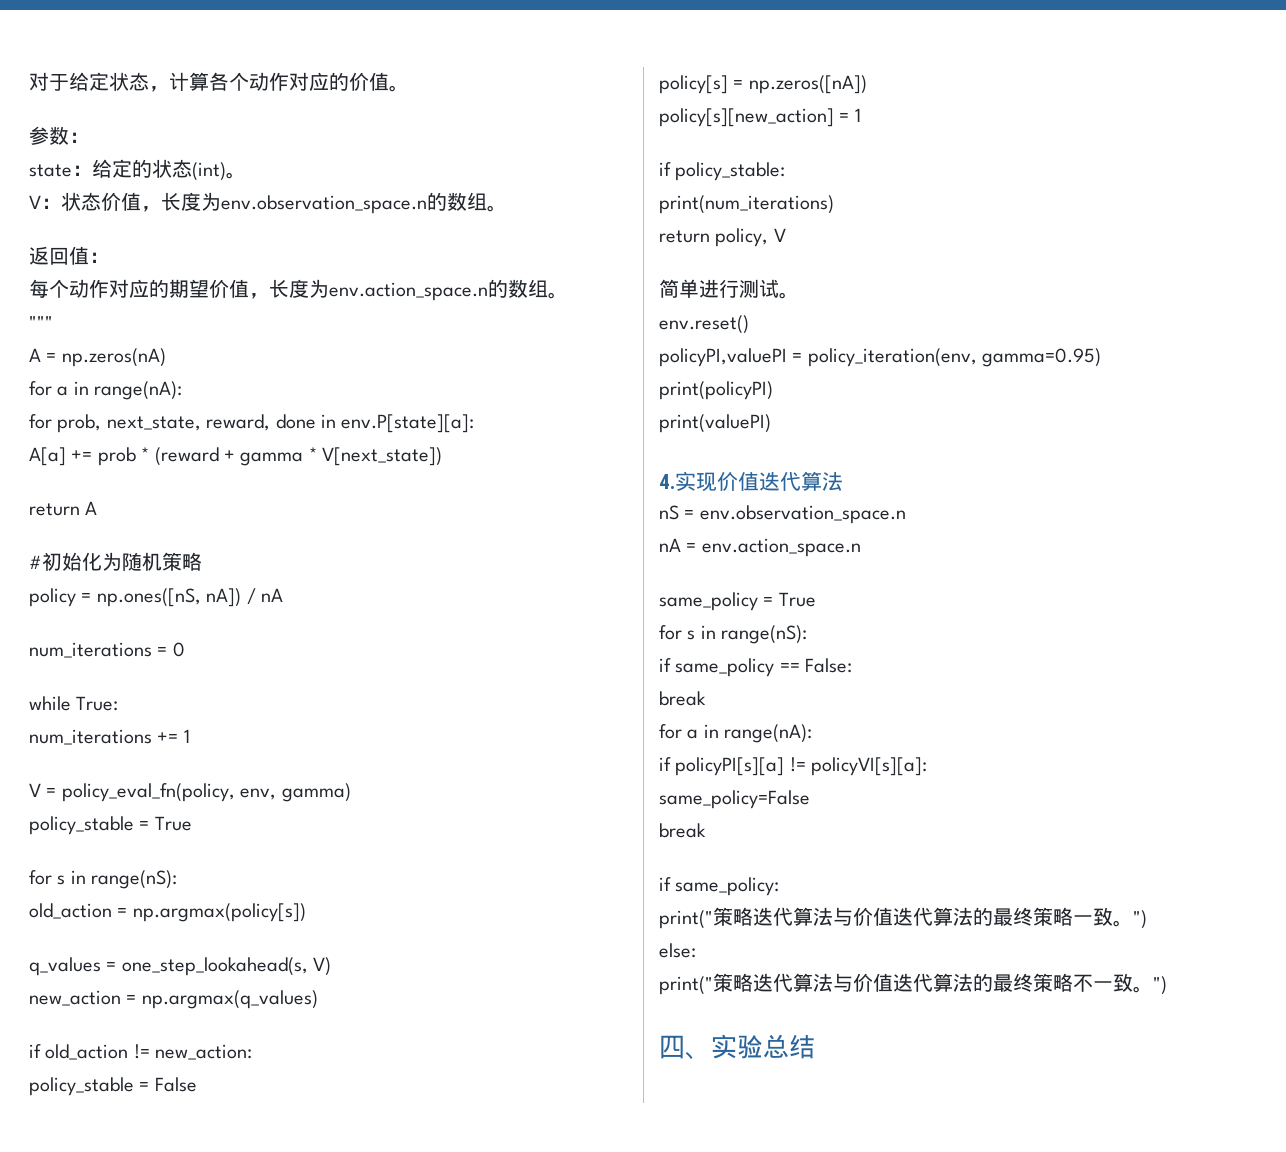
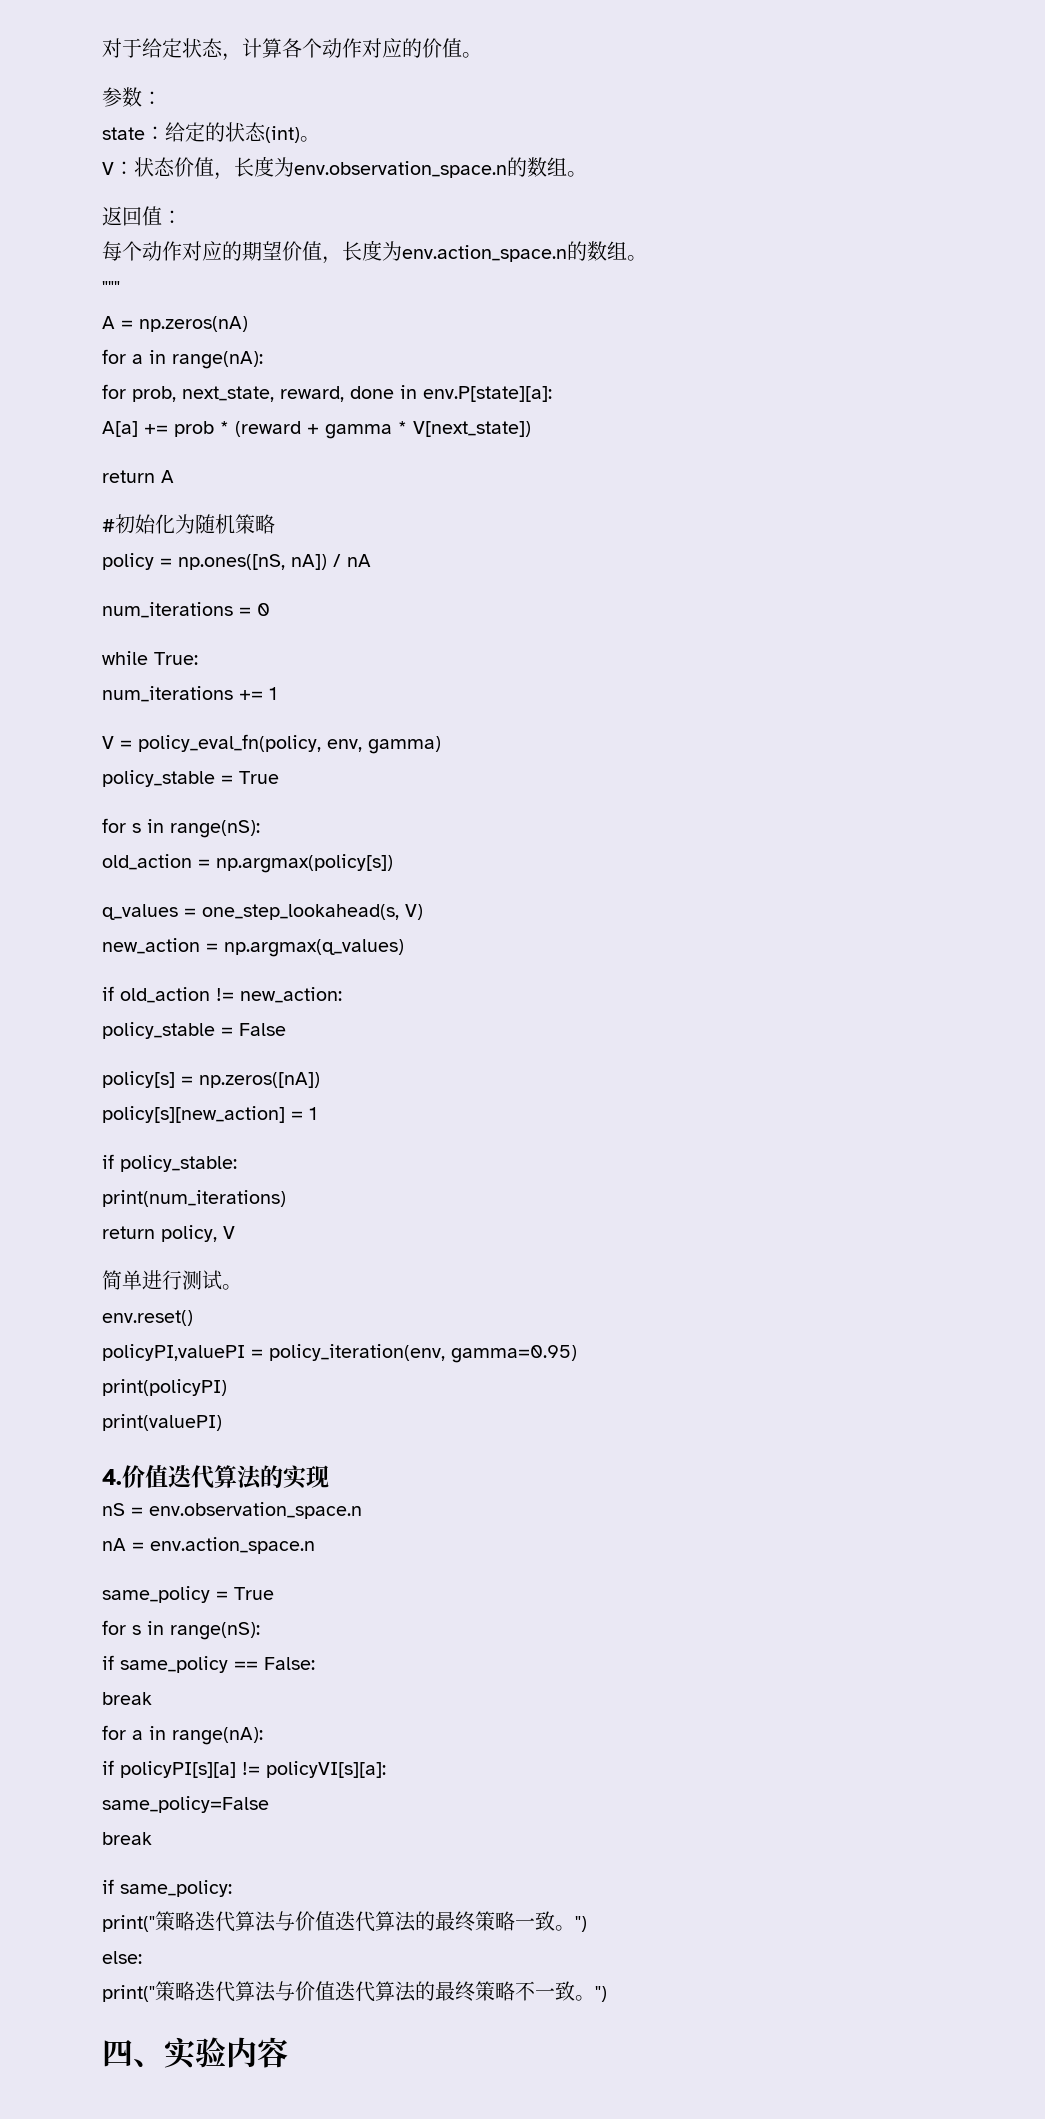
[675,471,843,492] 实现价值迭代算法 -> [122,1465,329,1490] 价值迭代算法的实现
[763,1034,815,1059] 总结 -> [226,2037,288,2068] 内容

